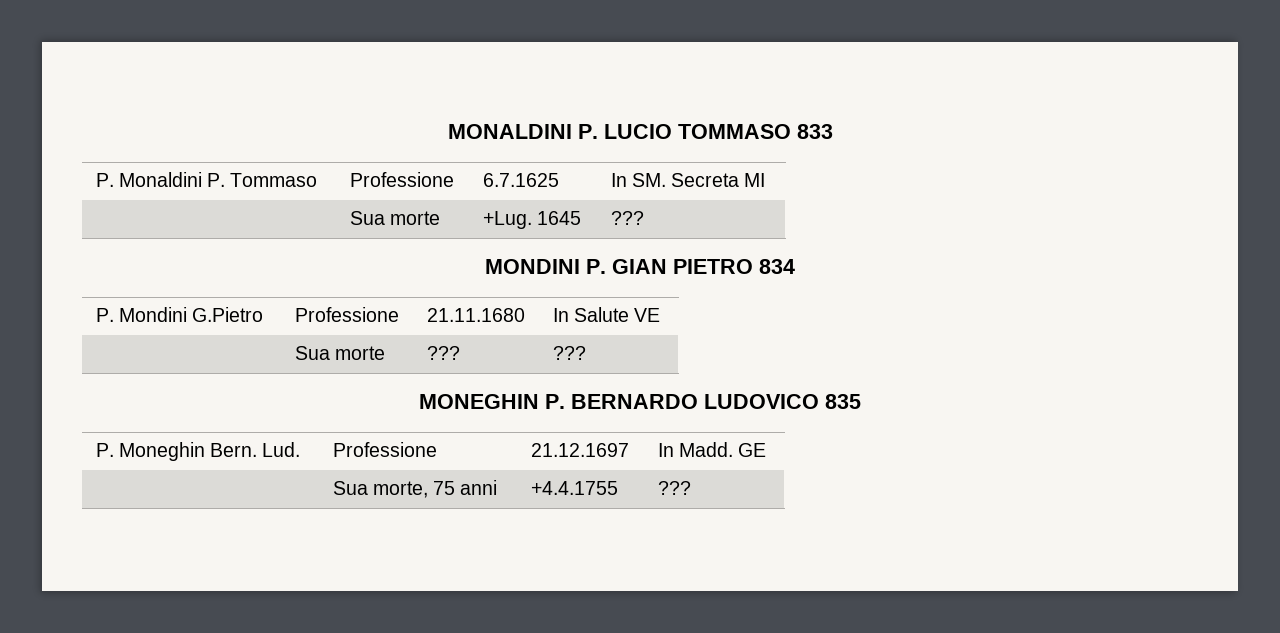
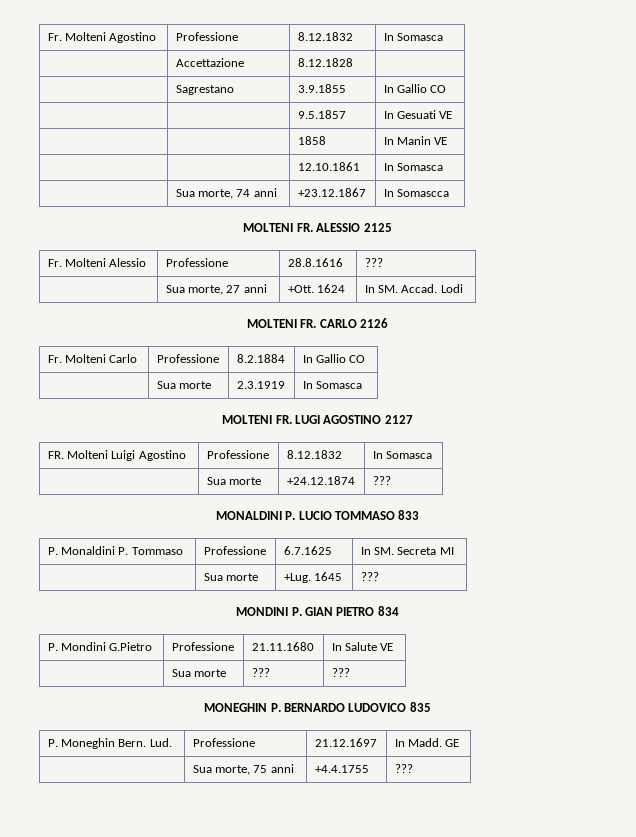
(447, 131) none -> [47,32,157,43] [175,32,238,41] [297,32,353,41] [383,33,443,41] [175,58,244,67] [297,58,353,67] [175,85,234,95] [297,84,346,93] [383,84,447,93] [297,110,346,119] [383,110,453,119] [297,136,326,145] [383,136,448,145] [297,162,360,171] [383,163,443,171] [175,188,277,199] [297,188,366,197] [383,189,449,197] [243,223,392,232] [47,258,147,267] [165,258,228,267] [287,258,343,267] [364,258,383,267] [165,284,267,295] [287,284,345,293] [364,284,463,293] [246,318,389,328] [47,354,138,363] [156,354,219,363] [236,354,285,363] [302,354,366,363] [156,381,211,389] [236,381,285,389] [302,381,362,389] [222,415,413,424] [47,450,186,461] [206,450,269,459] [286,450,342,459] [372,451,432,459] [206,477,261,485] [286,476,355,485] [372,476,391,485] Fr. Molteni Agostino | Professione | 8.12.1832 | In Somasca // | Accettazione | 8.12.1828 | // | Sagrestano | 3.9.1855 | In Gallio CO // | | 9.5.1857 | In Gesuati VE // | | 1858 | In Manin VE // | | 12.10.1861 | In Somasca // | Sua morte, 74 anni | +23.12.1867 | In Somascca // MOLTENI FR. ALESSIO 2125 // Fr. Molteni Alessio | Professione | 28.8.1616 | ??? // | Sua morte, 27 anni | +Ott. 1624 | In SM. Accad. Lodi // MOLTENI FR. CARLO 2126 // Fr. Molteni Carlo | Professione | 8.2.1884 | In Gallio CO // | Sua morte | 2.3.1919 | In Somasca // MOLTENI FR. LUGI AGOSTINO 2127 // FR. Molteni Luigi Agostino | Professione | 8.12.1832 | In Somasca // | Sua morte | +24.12.1874 | ??? //

